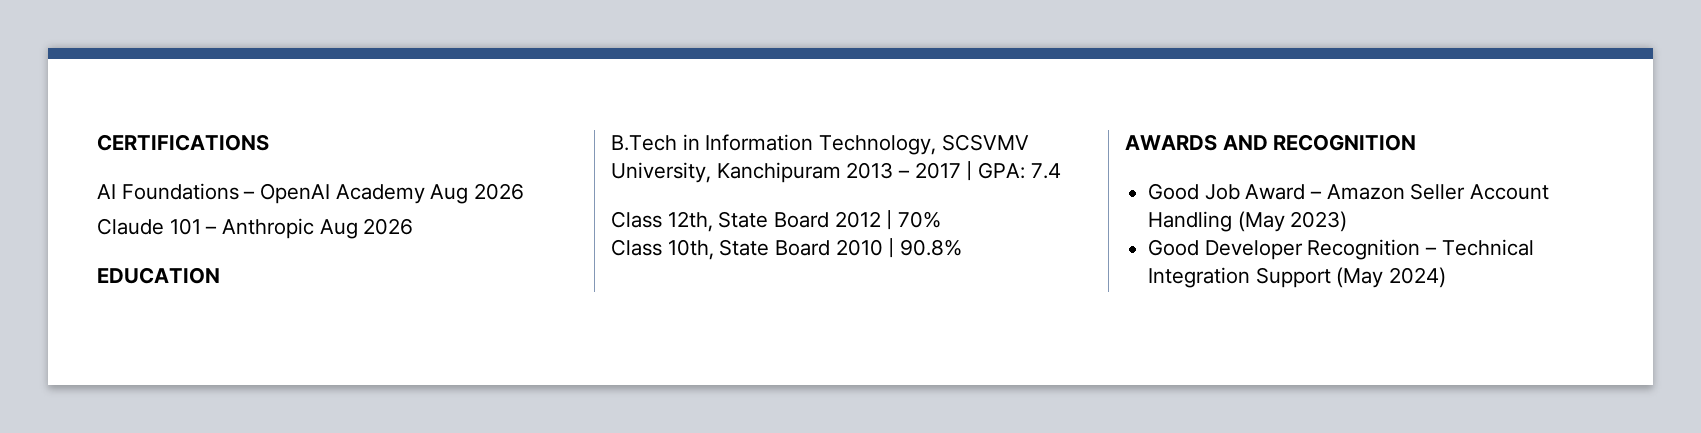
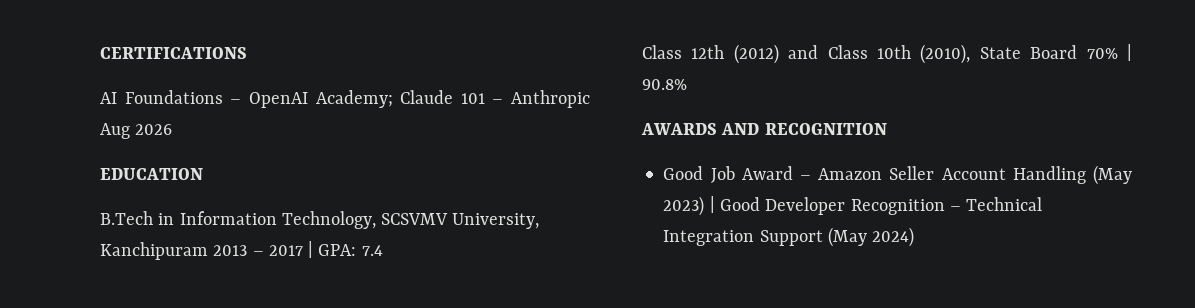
[335,183,525,204] Academy Aug 2026 // -> [315,90,393,108] Academy;
[667,210,942,232] [611,239,883,260] 12th, State Board 2012 | 70% // Class 10th, State Board 2010 -> [691,44,1118,64] 12th (2012) and Class 10th (2010), State Board 70%
(1348, 221) // -> [709,196,715,213] |

